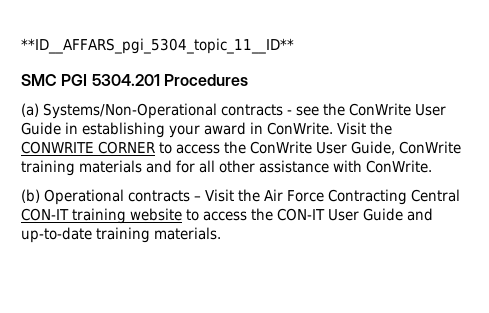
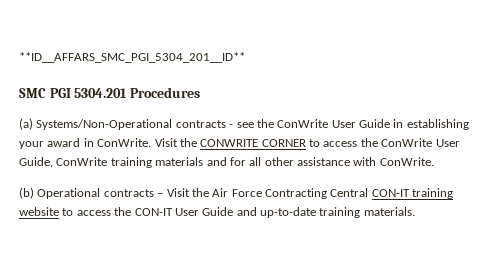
[21,38,294,54] **ID__AFFARS_pgi_5304_topic_11__ID** -> [19,52,245,63] **ID__AFFARS_SMC_PGI_5304_201__ID**

